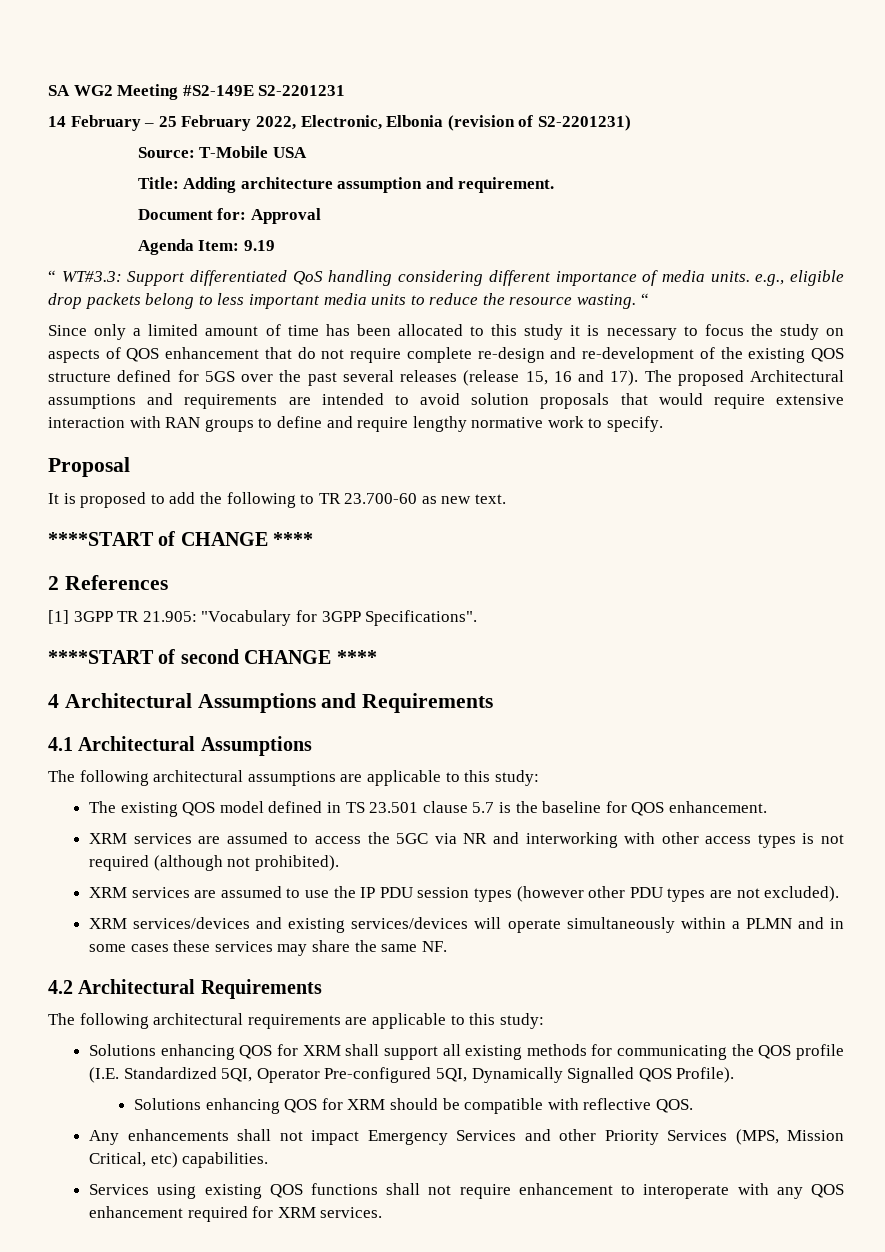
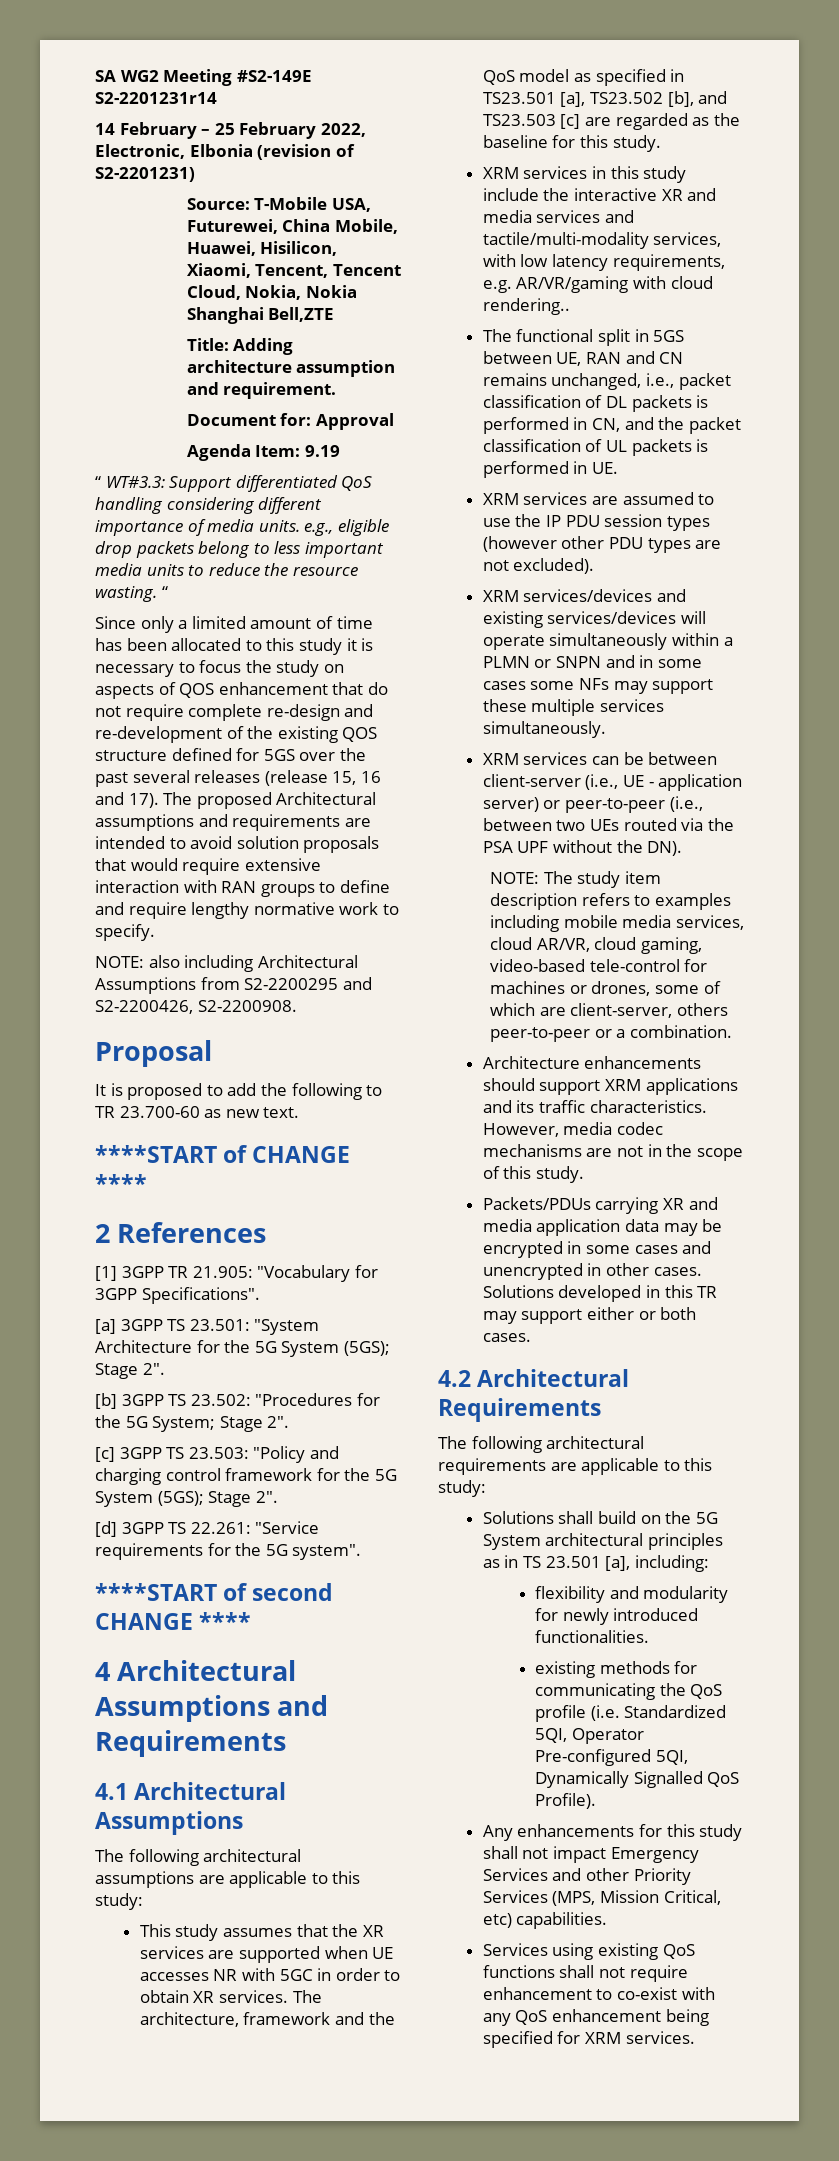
[258,85,346,96] S2-2201231 -> [95,92,217,104] S2-2201231r14
[272,147,307,158] USA -> [331,198,371,212] [186,219,398,234] [186,241,338,256] [186,263,401,278] [186,285,357,300] [186,307,335,324] USA, Futurewei, China Mobile, Huawei, Hisilicon, Xiaomi, Tencent, Tencent Cloud, Nokia, Nokia Shanghai Bell,ZTE
(664, 424) none -> [95,955,358,972] [95,977,372,994] [95,1000,297,1014] // NOTE: also including Architectural Assumptions from S2-2200295 and S2-2200426, S2-2200908.
(478, 618) none -> [95,1319,320,1335] [95,1340,390,1357] [95,1363,165,1379] [95,1393,380,1409] [95,1415,290,1432] [95,1446,339,1463] [95,1468,397,1485] [95,1491,278,1507] [95,1521,320,1537] [95,1543,362,1560] // [a] 3GPP TS 23.501: "System Architecture for the 5G System (5GS); Stage 2". // [b] 3GPP TS 23.502: "Procedures for the 5G System; Stage 2". // [c] 3GPP TS 23.503: "Policy and charging control framework for the 5G System (5GS); Stage 2". // [d] 3GPP TS 22.261: "Service requirements for the 5G system".
[89,801,512,817] The existing QOS model defined in TS 23.501 clause 5.7 is -> [139,1924,384,1941] [139,1946,394,1963] [139,1968,401,1981] [139,1990,322,2003] [139,2012,395,2027] [482,69,685,86] [482,91,728,107] [482,113,710,130] This study assumes that the XR services are supported when UE accesses NR with 5GC in order to obtain XR services. The architecture, framework and the QoS model as specified in TS23.501 [a], TS23.502 [b], and TS23.503 [c] are regarded as
[631,801,767,816] [89,832,844,848] [89,855,339,871] QOS enhancement. // XRM services are assumed to access the 5GC via NR and interworking with other access types is not required (although not prohibited). -> [579,135,661,152] [482,166,687,183] [482,188,717,201] [482,210,634,223] [482,232,722,249] [482,254,725,271] [482,276,713,293] [482,298,570,315] [482,329,685,346] [482,351,684,366] [482,373,731,390] [482,395,709,412] [482,417,741,434] [482,439,709,456] [482,461,618,478] this study. // XRM services in this study include the interactive XR and media services and tactile/multi-modality services, with low latency requirements, e.g. AR/VR/gaming with cloud rendering.. // The functional split in 5GS between UE, RAN and CN remains unchanged, i.e., packet classification of DL packets is performed in CN, and the packet classification of UL packets is performed in UE.
(792, 923) none -> [534,656,601,668] or SNPN
[173,940,447,956] these services may share the same NF. -> [530,678,714,694] [482,699,664,716] [482,721,606,738] [482,752,718,765] [482,774,743,791] [482,796,703,813] [482,818,734,831] [482,840,683,856] [490,871,661,888] [490,893,731,910] [490,915,744,932] [490,937,702,954] [490,959,708,972] [490,981,721,996] [490,1003,728,1018] [490,1025,732,1042] [482,1056,702,1069] [482,1078,738,1095] [482,1100,707,1113] [482,1122,663,1137] [482,1144,743,1161] [482,1166,584,1183] [482,1197,718,1214] [482,1219,723,1236] [482,1241,712,1258] [482,1263,702,1280] [482,1285,718,1302] [482,1307,697,1324] [482,1333,531,1342] some NFs may support these multiple services simultaneously. // XRM services can be between client-server (i.e., UE - application server) or peer-to-peer (i.e., between two UEs routed via the PSA UPF without the DN). // NOTE: The study item description refers to examples including mobile media services, cloud AR/VR, cloud gaming, video-based tele-control for machines or drones, some of which are client-server, others peer-to-peer or a combination. // Architecture enhancements should support XRM applications and its traffic characteristics. However, media codec mechanisms are not in the scope of this study. // Packets/PDUs carrying XR and media application data may be encrypted in some cases and unencrypted in other cases. Solutions developed in this TR may support either or both cases.
[160,1044,461,1060] enhancing QOS for XRM shall support all -> [558,1511,718,1524] [482,1533,723,1550] [482,1555,709,1572] [534,1586,729,1603] [534,1608,699,1625] [534,1630,649,1643] shall build on the 5G System architectural principles as in TS 23.501 [a], including: // flexibility and modularity for newly introduced functionalities. //
[758,1044,844,1060] [89,1067,120,1083] QOS profile (I.E. -> [690,1684,723,1699] [534,1705,620,1722] QoS profile (i.e.
[638,1068,672,1082] QOS -> [707,1772,740,1787] QoS
[133,1098,693,1114] // Solutions enhancing QOS for XRM should be compatible with reflective QOS. -> (596, 1801) none
(229, 1135) none -> [638,1824,743,1841] for this study
[269,1184,303,1198] QOS -> [662,1944,695,1959] QoS
[643,1184,730,1199] interoperate -> [616,1987,677,2000] co-exist
[810,1184,844,1198] [89,1206,248,1222] QOS enhancement required -> [515,2009,709,2026] [482,2031,553,2048] QoS enhancement being specified

